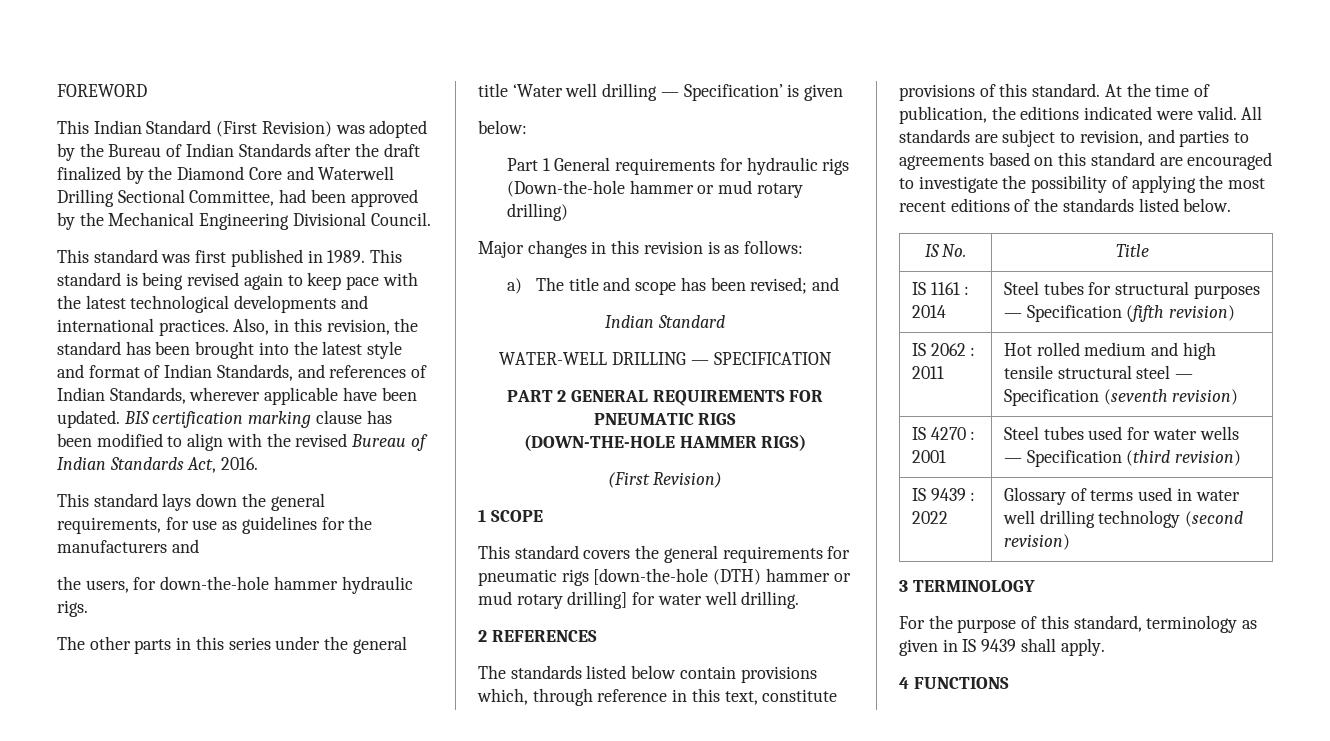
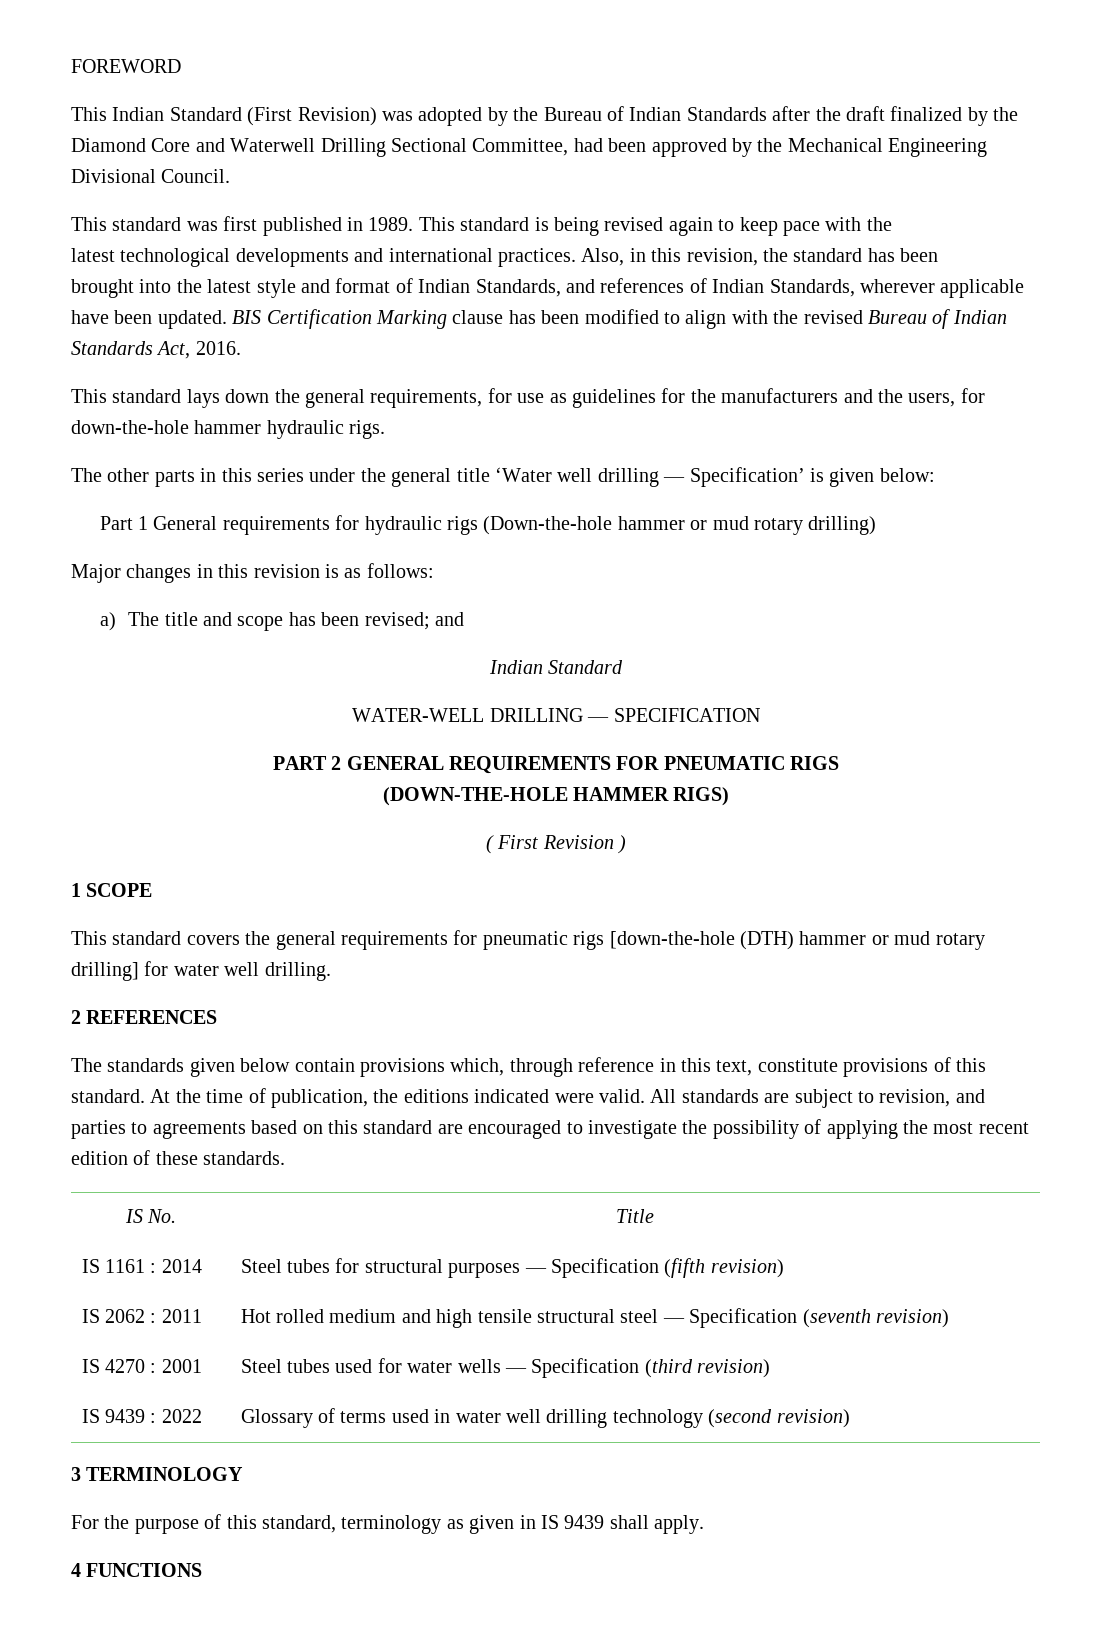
(81, 302) none -> (892, 224) //
(191, 348) none -> (939, 255) //
[152,411,312,428] certification marking -> [266,309,447,329] Certification Marking
(199, 546) // -> (873, 396) none
(844, 92) // -> (875, 477) none
[607,472,723,488] (First Revision) -> [485,835,627,854] ( First Revision )
[586,665,627,679] listed -> [189,1058,235,1077] given
[950,198,1232,212] editions of the standards listed below. -> [71,1150,286,1165] edition of these standards.

